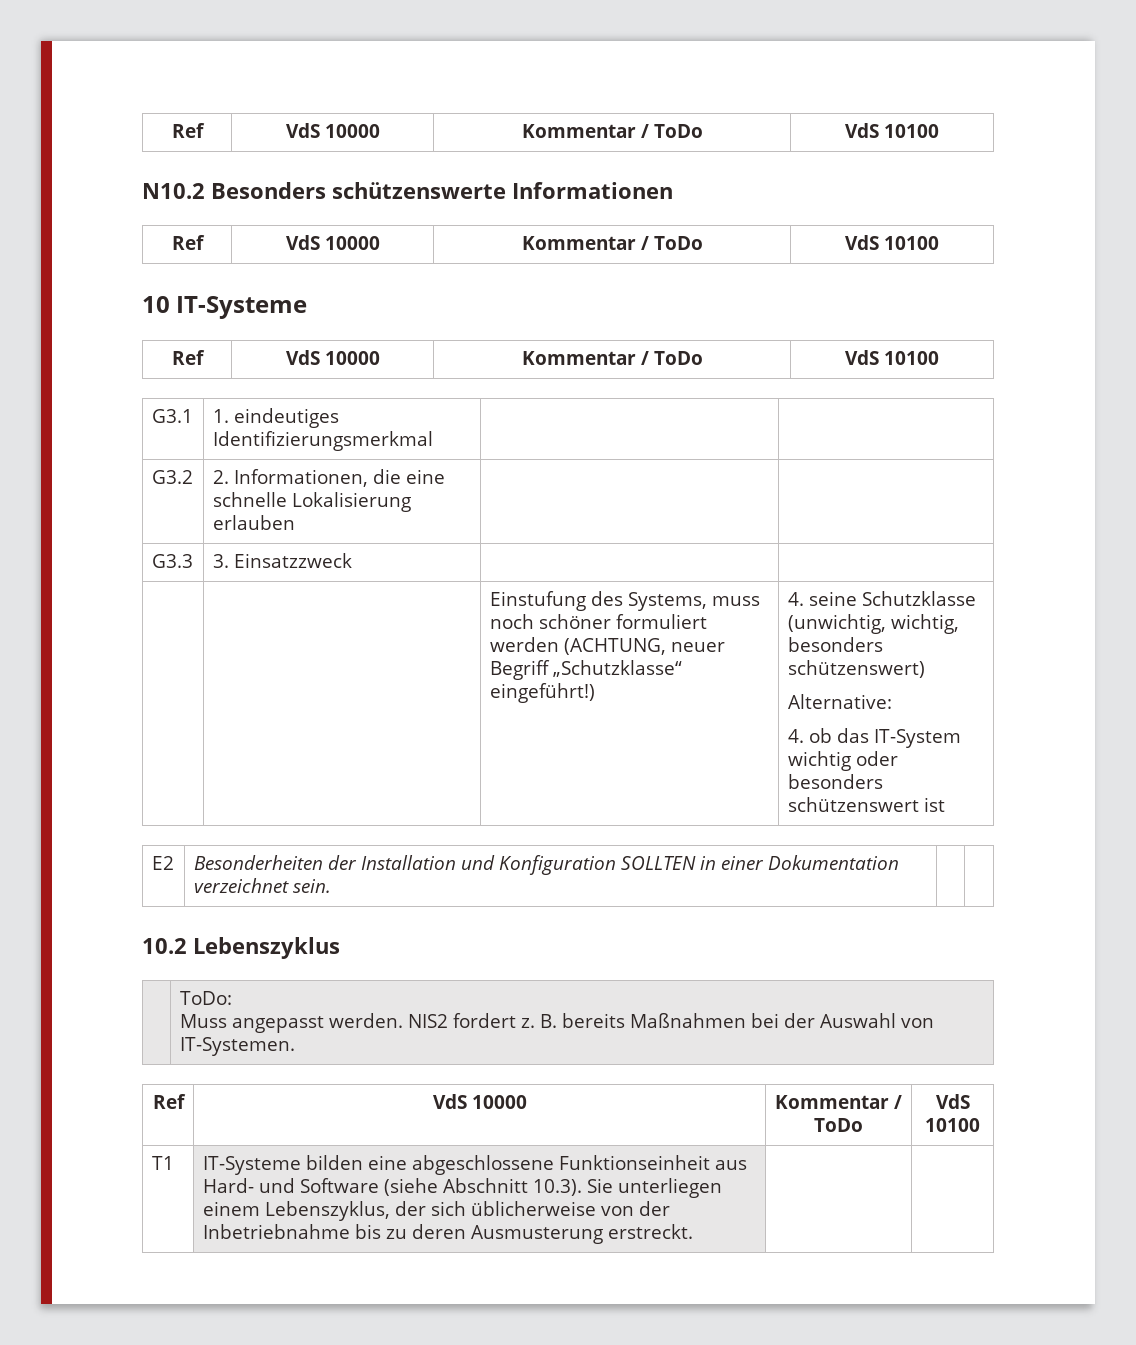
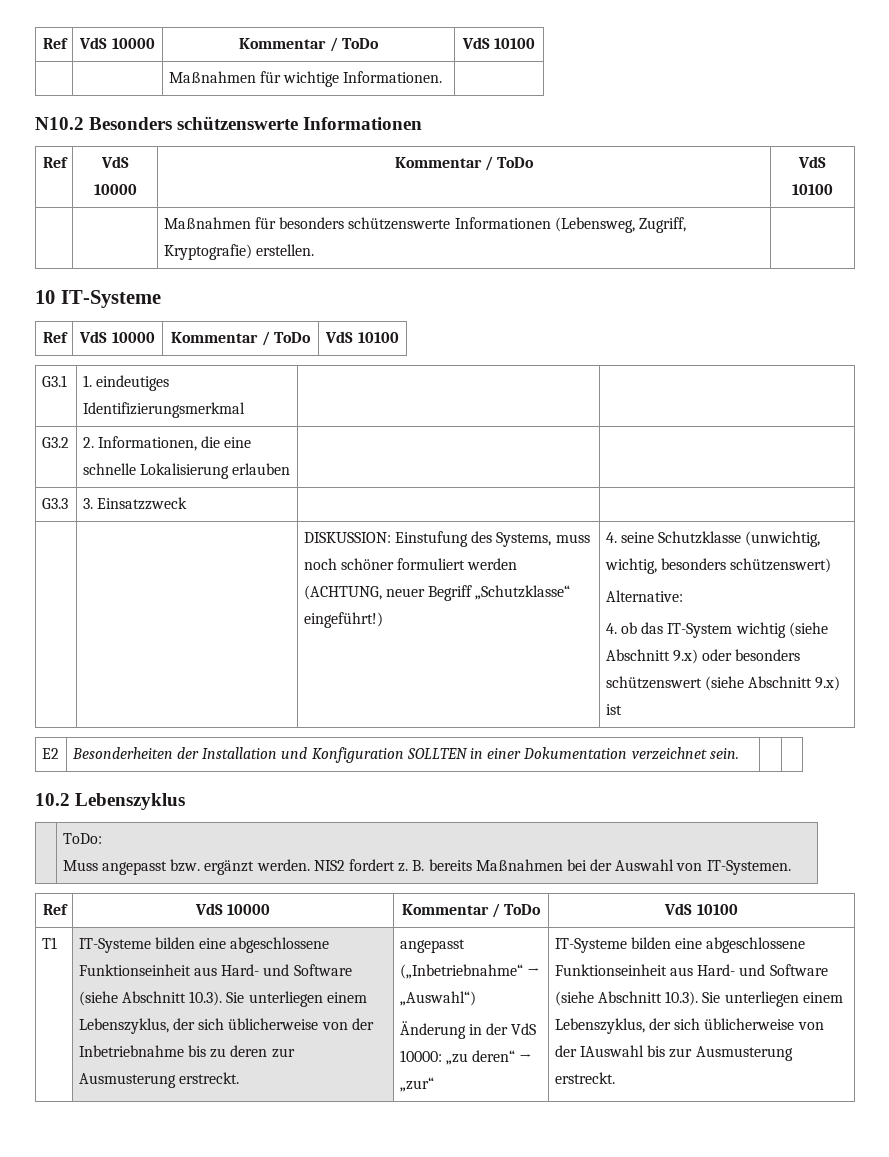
[171,123,205,138] [285,123,380,138] [521,124,703,138] [845,123,940,138] Ref | VdS 10000 | Kommentar / ToDo | VdS 10100 -> [42,38,68,49] [79,37,155,49] [239,37,379,52] [461,37,536,49] [168,71,443,87] Ref | VdS 10000 | Kommentar / ToDo | VdS 10100 // | | Maßnahmen für wichtige Informationen. |
(940, 243) none -> [163,217,686,233] [163,244,315,260] // | | Maßnahmen für besonders schützenswerte Informationen (Lebensweg, Zugriff, Kryptografie) erstellen. |
(352, 560) none -> [303,532,391,543] DISKUSSION:
[855,751,898,766] [787,774,883,789] [787,797,919,812] oder besonders schützenswert -> [788,622,828,637] [605,649,801,664] [605,676,841,691] (siehe Abschnitt 9.x) oder besonders schützenswert (siehe Abschnitt 9.x)
(324, 1024) none -> [170,859,255,875] bzw. ergänzt
(466, 1231) none -> [271,1048,295,1058] zur
(693, 1231) | -> [399,939,465,953] [399,964,541,979] [399,991,476,1006] [399,1021,537,1039] [399,1050,533,1065] [399,1077,434,1092] [554,937,806,953] [554,964,828,976] [554,991,843,1007] [554,1018,824,1034] [554,1045,793,1061] [554,1072,615,1084] angepasst („Inbetriebnahme“ → „Auswahl“) // Änderung in der VdS 10000: „zu deren“ → „zur“ | IT-Systeme bilden eine abgeschlossene Funktionseinheit aus Hard- und Software (siehe Abschnitt 10.3). Sie unterliegen einem Lebenszyklus, der sich üblicherweise von der IAuswahl bis zur Ausmusterung erstreckt.

